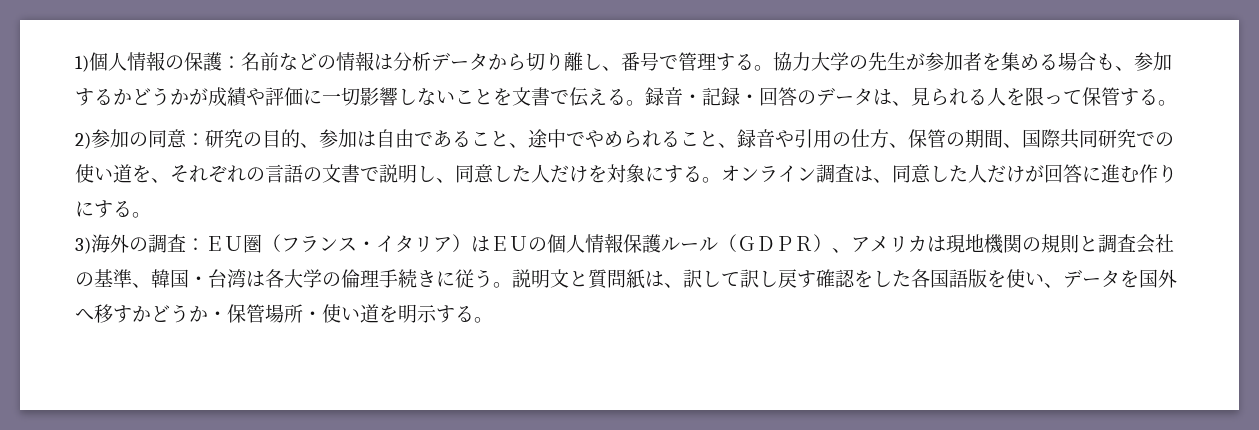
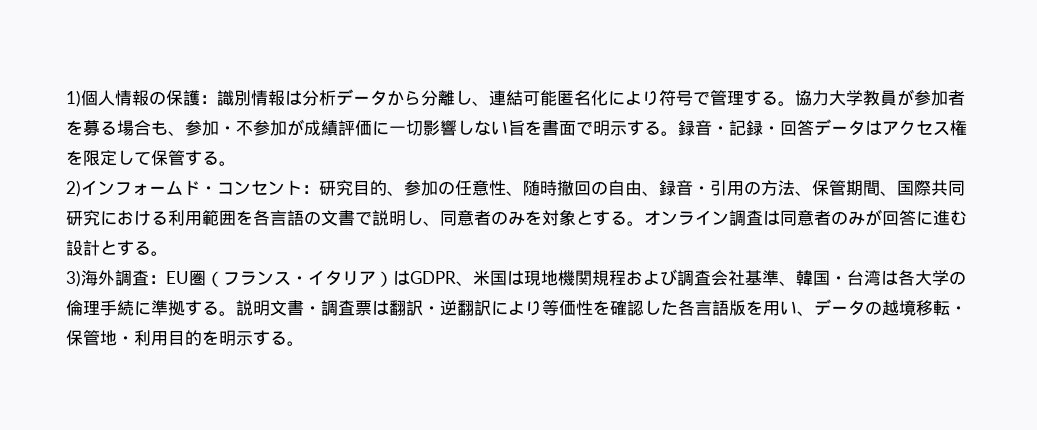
[241,52,336,71] 名前などの -> [217,90,251,106] 識別
[526,52,640,71] 切り離し、番 -> [421,90,676,106] 分離し、連結可能匿名化により符
[849,52,906,71] の先生 -> [863,90,897,106] 教員
[1001,52,1039,71] 集め -> [83,120,100,136] 募
[75,87,265,107] するかどうかが成績や -> [219,119,338,136] ・不参加が成績
[455,87,607,107] ことを文書で伝え -> [508,120,644,136] 旨を書面で明示す
[797,90,816,105] の -> (814, 128) none
[892,87,1063,106] 、見られる人を限っ -> [882,120,967,136] [66,150,134,166] アクセス権を限定し
[91,129,965,148] 参加の同意：研究の目的、参加は自由であること、途中でやめられること、録音や引用の仕方、保管の -> [81,180,846,196] インフォームド・コンセント：研究目的、参加の任意性、随時撤回の自由、録音・引用の方法、保管
[1136,132,1174,147] [75,164,265,183] での使い道を、それぞれの -> [100,210,270,226] における利用範囲を各
[493,164,664,183] した人だけを対象に -> [474,209,593,226] 者のみを対象と
[873,164,1025,183] 、同意した人だけ -> [780,210,865,226] 同意者のみ
[1139,164,1177,183] [75,201,94,217] 作りに -> [66,240,117,256] 設計と
[129,234,243,253] の調査：ＥＵ -> [115,270,189,286] 調査：EU
[490,233,1098,254] ＥＵの個人情報保護ルール（ＧＤＰＲ）、アメリカは現地機関の規則と -> [410,269,677,286] GDPR、米国は現地機関規程および
[75,272,94,287] の -> (745, 278) none
[417,269,1177,289] [75,304,379,323] きに従う。説明文と質問紙は、訳して訳し戻す確認をした各国語版を使い、データを国外へ移すかどうか・保管場所・使い道 -> [134,299,967,316] [66,330,202,346] に準拠する。説明文書・調査票は翻訳・逆翻訳により等価性を確認した各言語版を用い、データの越境移転・保管地・利用目的

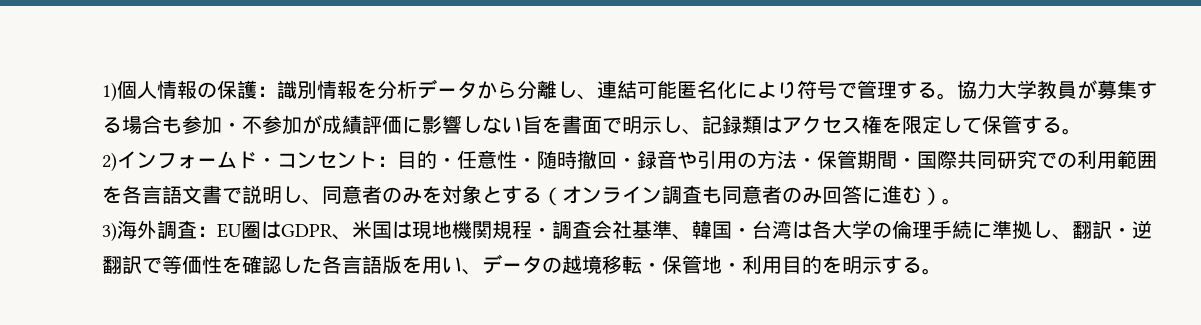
[285,90,302,105] は -> [357,81,377,99] を
[914,90,965,106] [66,120,100,136] 参加者を募 -> [1097,80,1157,99] 募集す
[168,131,185,136] 、 -> (182, 125) none
[389,120,423,136] 一切 -> (422, 125) none
[627,119,865,136] する。録音・記録・回答データ -> [662,115,762,135] し、記録類
[319,180,710,196] 研究目的、参加の任意性、随時撤回の自由、録音・ -> [397,150,697,169] 目的・任意性・随時撤回・録音や
[795,191,812,196] 、 -> [797,157,817,167] ・
[880,191,897,196] 、 -> [897,157,917,167] ・
[100,210,168,226] における -> [1037,152,1077,169] での
[304,211,321,225] の -> (182, 194) none
[627,221,644,226] 。 -> [542,187,562,206] （
[763,209,882,226] は同意者のみが -> [702,185,822,204] も同意者のみ
[66,240,151,256] 設計とする -> [922,187,942,206] ）
[206,270,393,287] （フランス・イタリア） -> (261, 230) none
[626,269,677,286] および -> [532,227,552,237] ・
[185,300,389,316] する。説明文書・調査票は -> [1032,221,1072,240] し、
[491,301,542,316] により -> [142,257,162,274] で

